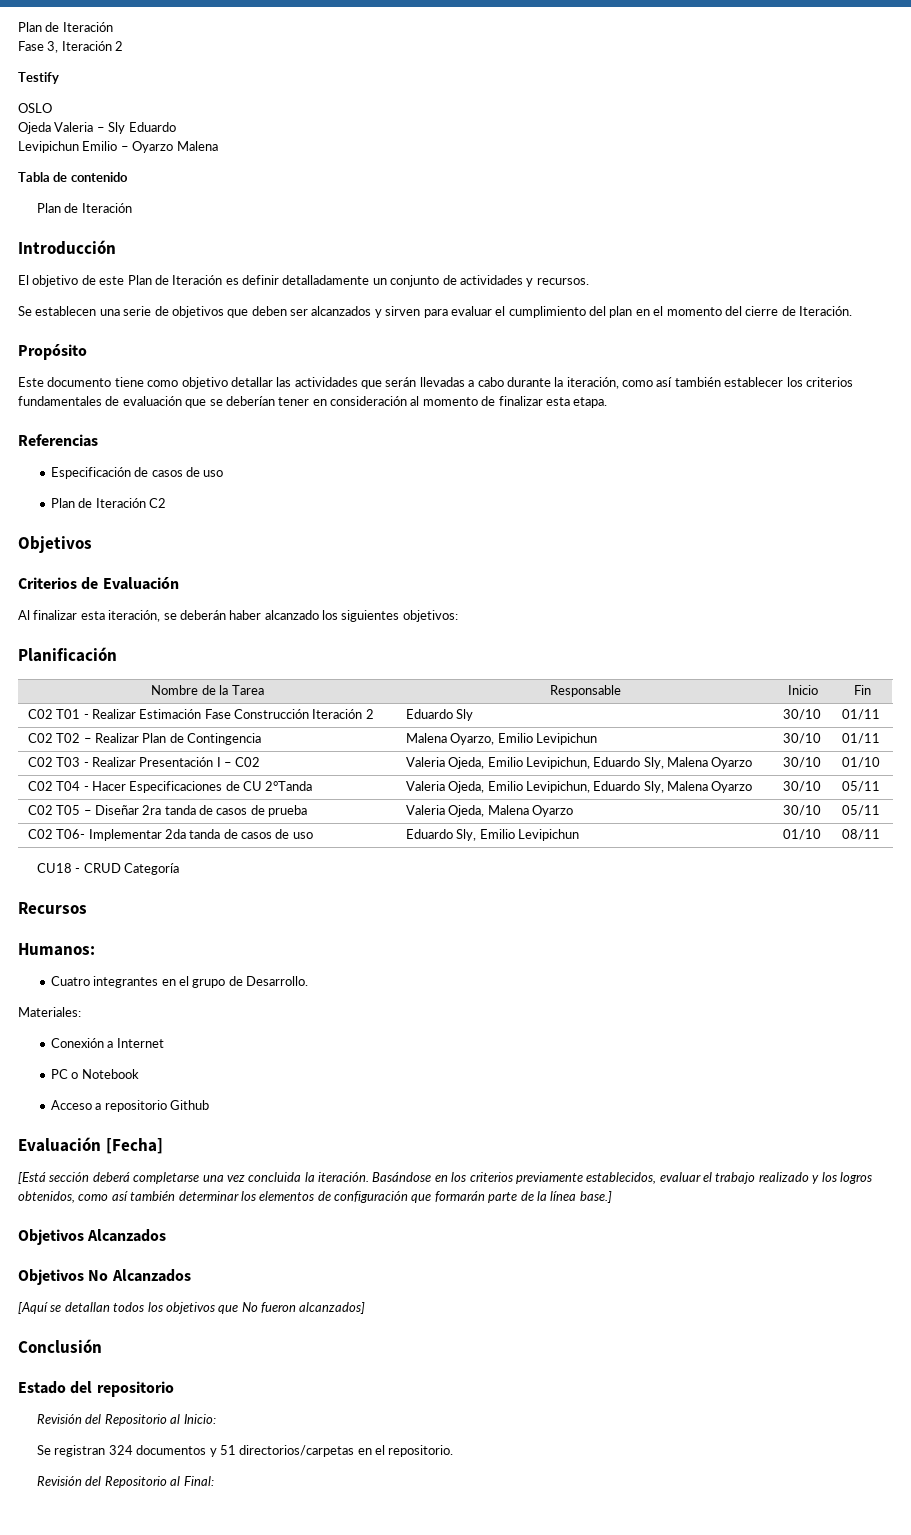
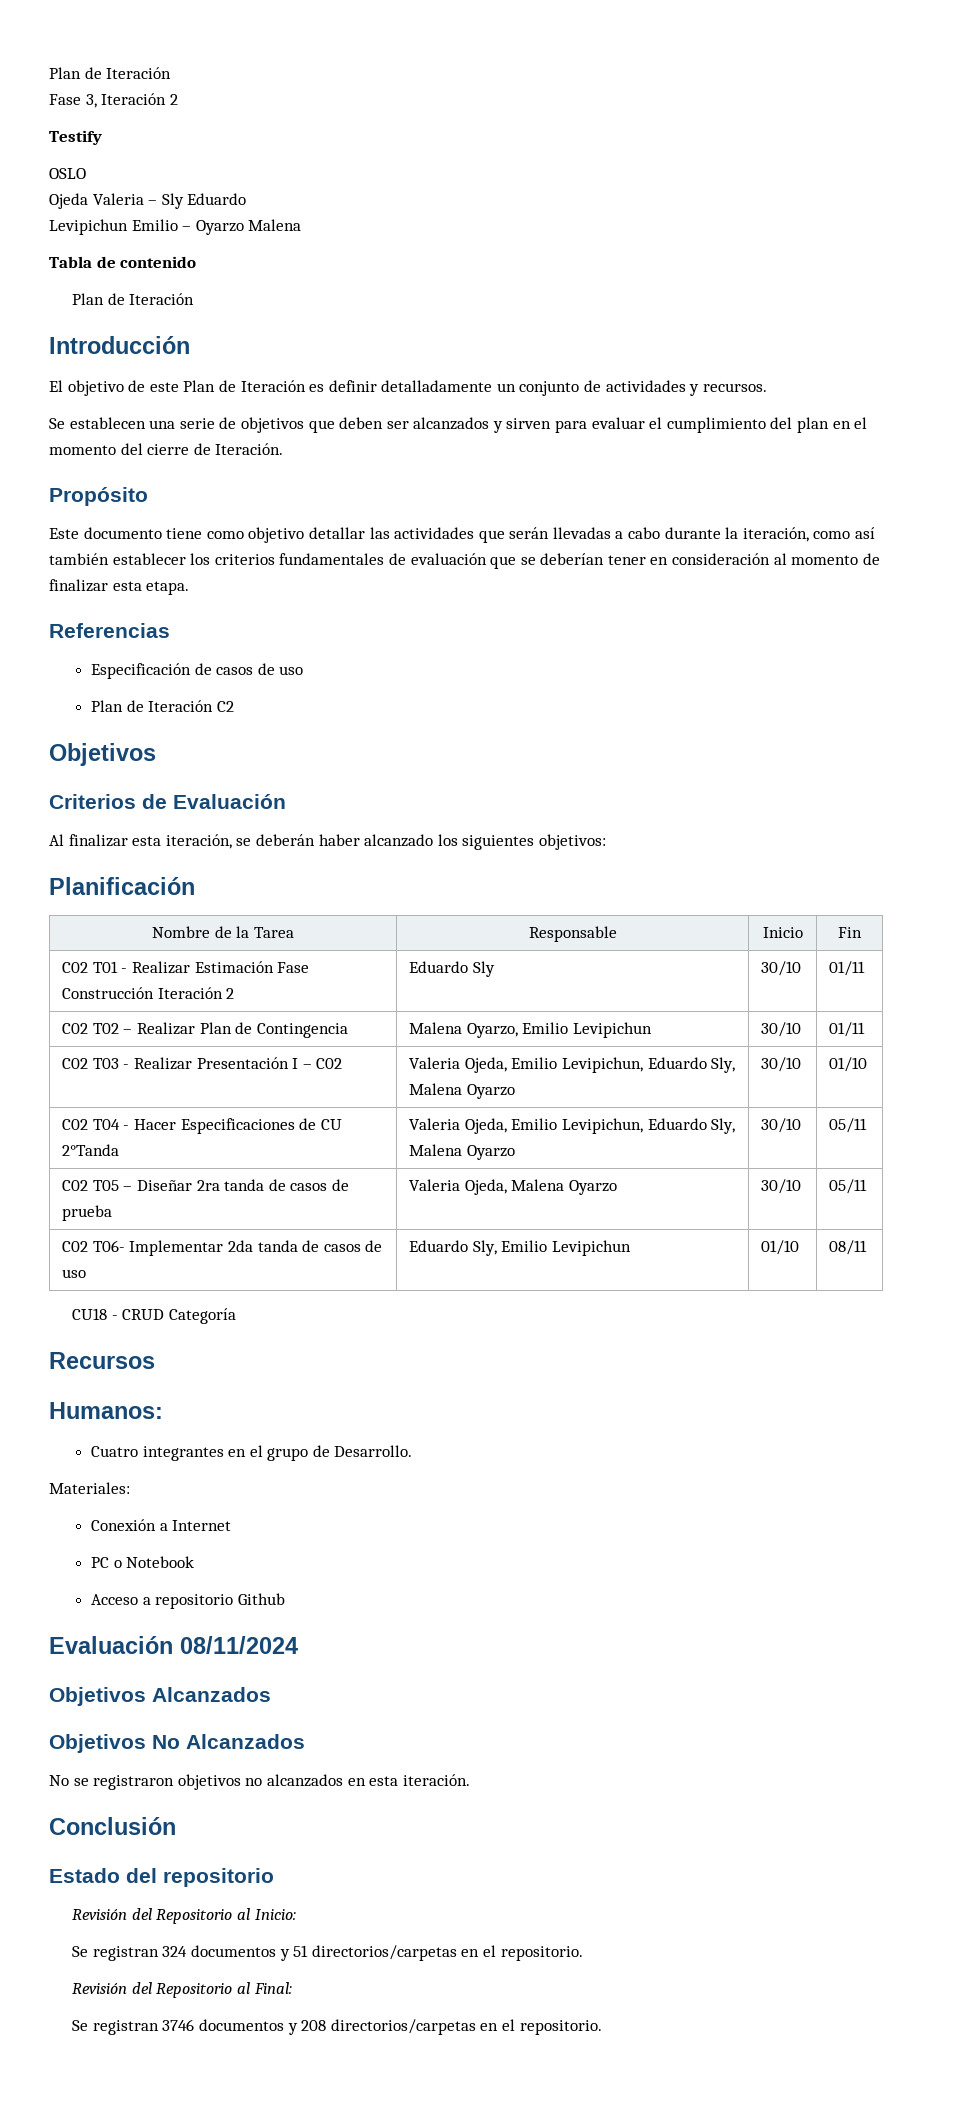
[105,1138,163,1154] [18,1172,872,1184] [18,1191,612,1203] [Fecha] // [Está sección deberá completarse una vez concluida la iteración. Basándose en los criterios previamente establecidos, evaluar el trabajo realizado y los logros obtenidos, como así también determinar los elementos de configuración que formarán parte de la línea base.] -> [180,1636,298,1654] 08/11/2024
[18,1302,366,1314] [Aquí se detallan todos los objetivos que No fueron alcanzados] -> [49,1774,470,1790] No se registraron objetivos no alcanzados en esta iteración.
(214, 1481) none -> [72,2019,602,2035] // Se registran 3746 documentos y 208 directorios/carpetas en el repositorio.

